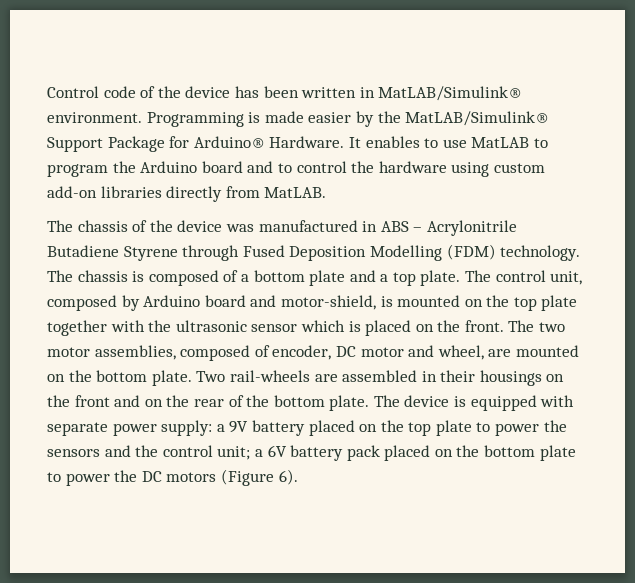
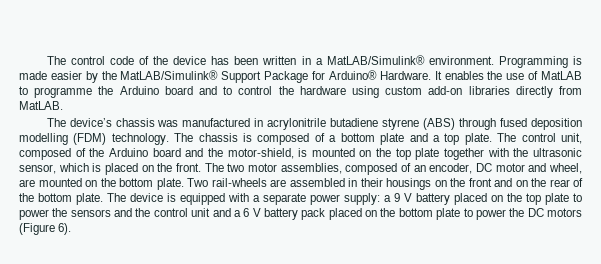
[47,86,99,98] Control -> [46,56,105,65] The control
(375, 92) none -> [315,58,323,65] a
[424,138,467,148] to use -> [487,71,539,80] the use of
[47,164,108,177] program -> [34,87,93,98] programme
[77,220,517,236] [47,245,442,261] chassis of the device was manufactured in ABS – Acrylonitrile Butadiene Styrene through Fused Deposition Modelling -> [69,118,582,130] [19,133,68,145] device’s chassis was manufactured in acrylonitrile butadiene styrene (ABS) through fused deposition modelling
[121,295,277,311] by Arduino board and -> [75,148,223,157] of the Arduino board and the
[251,324,298,332] sensor -> [19,164,56,174] sensor,
(270, 351) none -> [413,165,426,172] an
(575, 401) none -> [253,195,260,202] a
[229,421,249,433] 9V -> [394,193,412,202] 9 V
[217,445,287,460] unit; a 6V -> [191,208,261,217] unit and a 6 V

